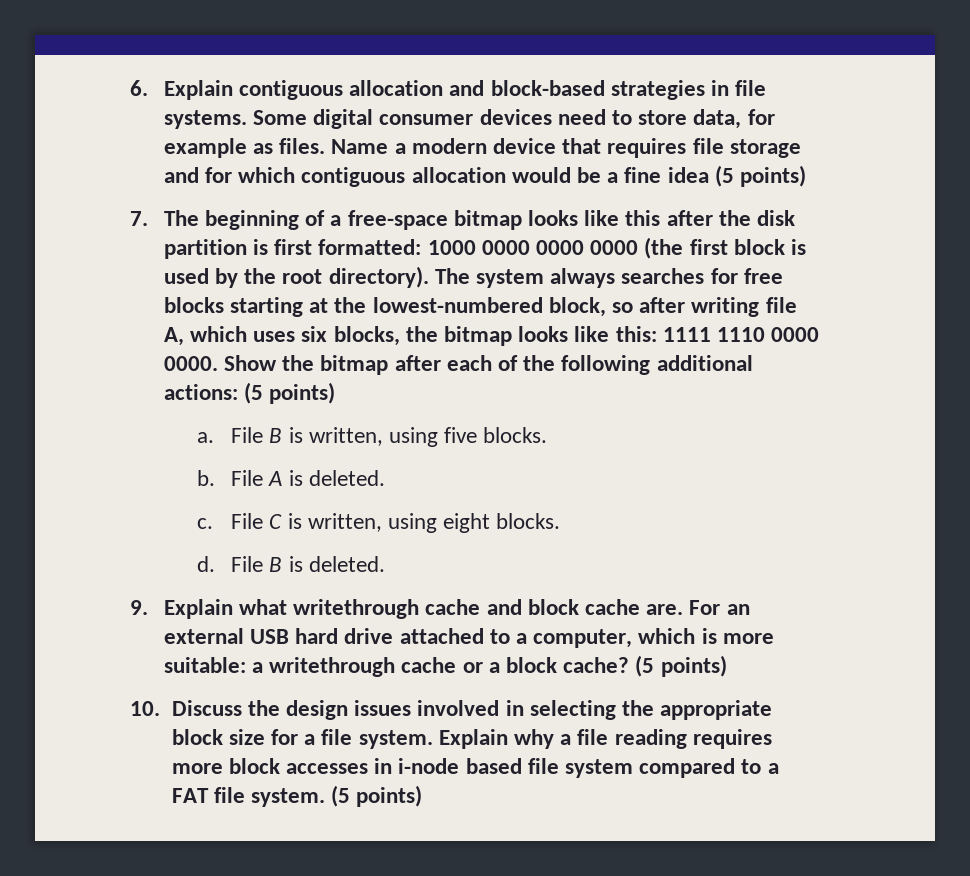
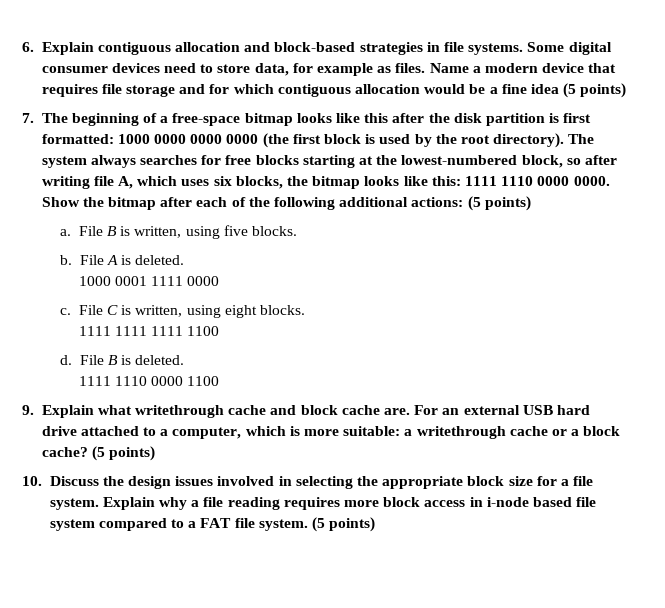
(385, 478) none -> [78,276,220,286] // 1000 0001 1111 0000
(561, 521) none -> [78,326,220,336] // 1111 1111 1111 1100
(385, 564) none -> [78,376,220,386] // 1111 1110 0000 1100
[285,763,368,774] accesses -> [424,500,466,507] access

